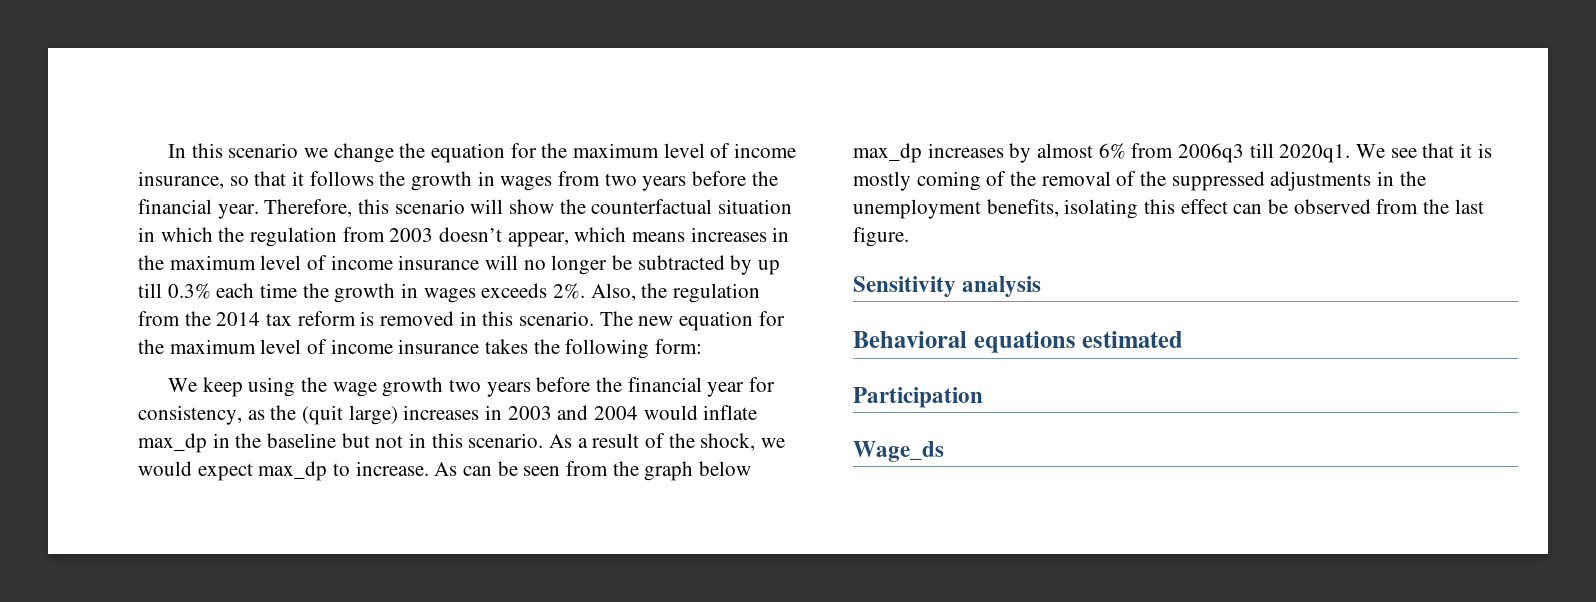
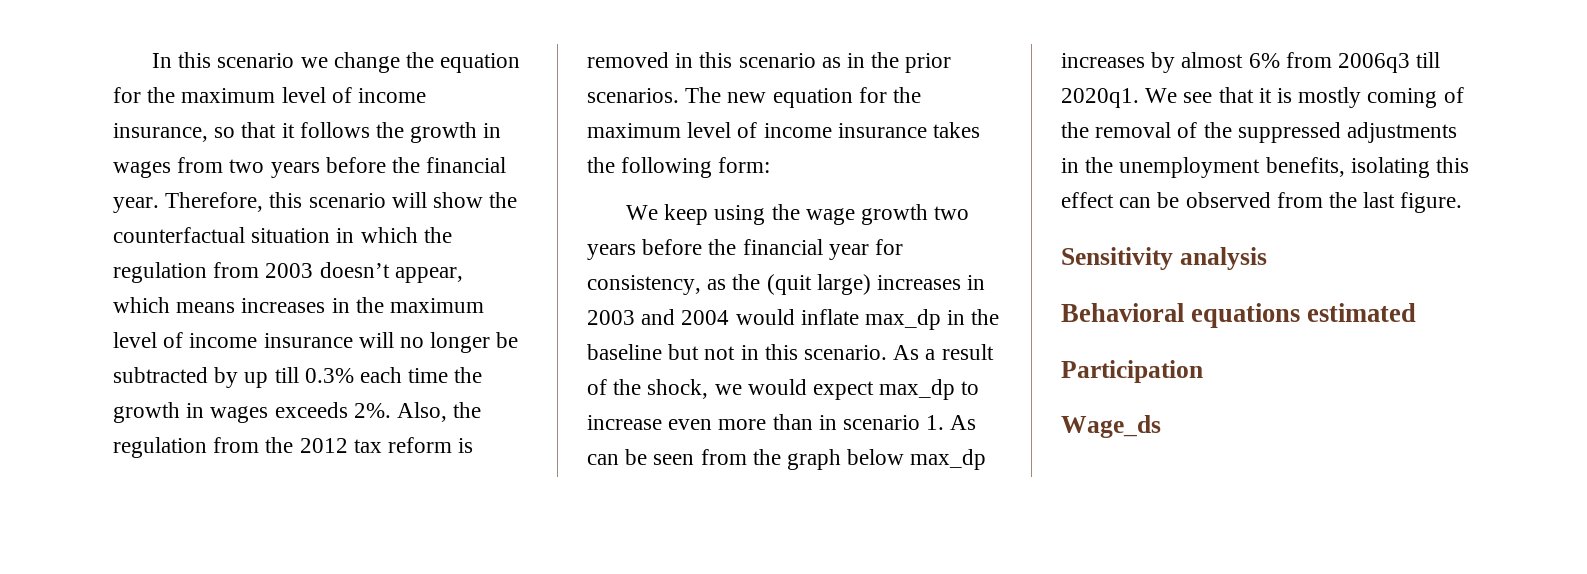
[216,312,261,326] 2014 -> [299,438,348,453] 2012
[519,311,595,326] scenario. -> [738,52,952,73] [587,88,679,103] scenario as in the prior scenarios.
[355,461,429,476] increase. -> [587,414,945,430] increase even more than in scenario 1.

